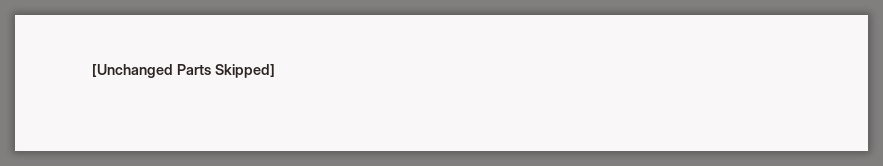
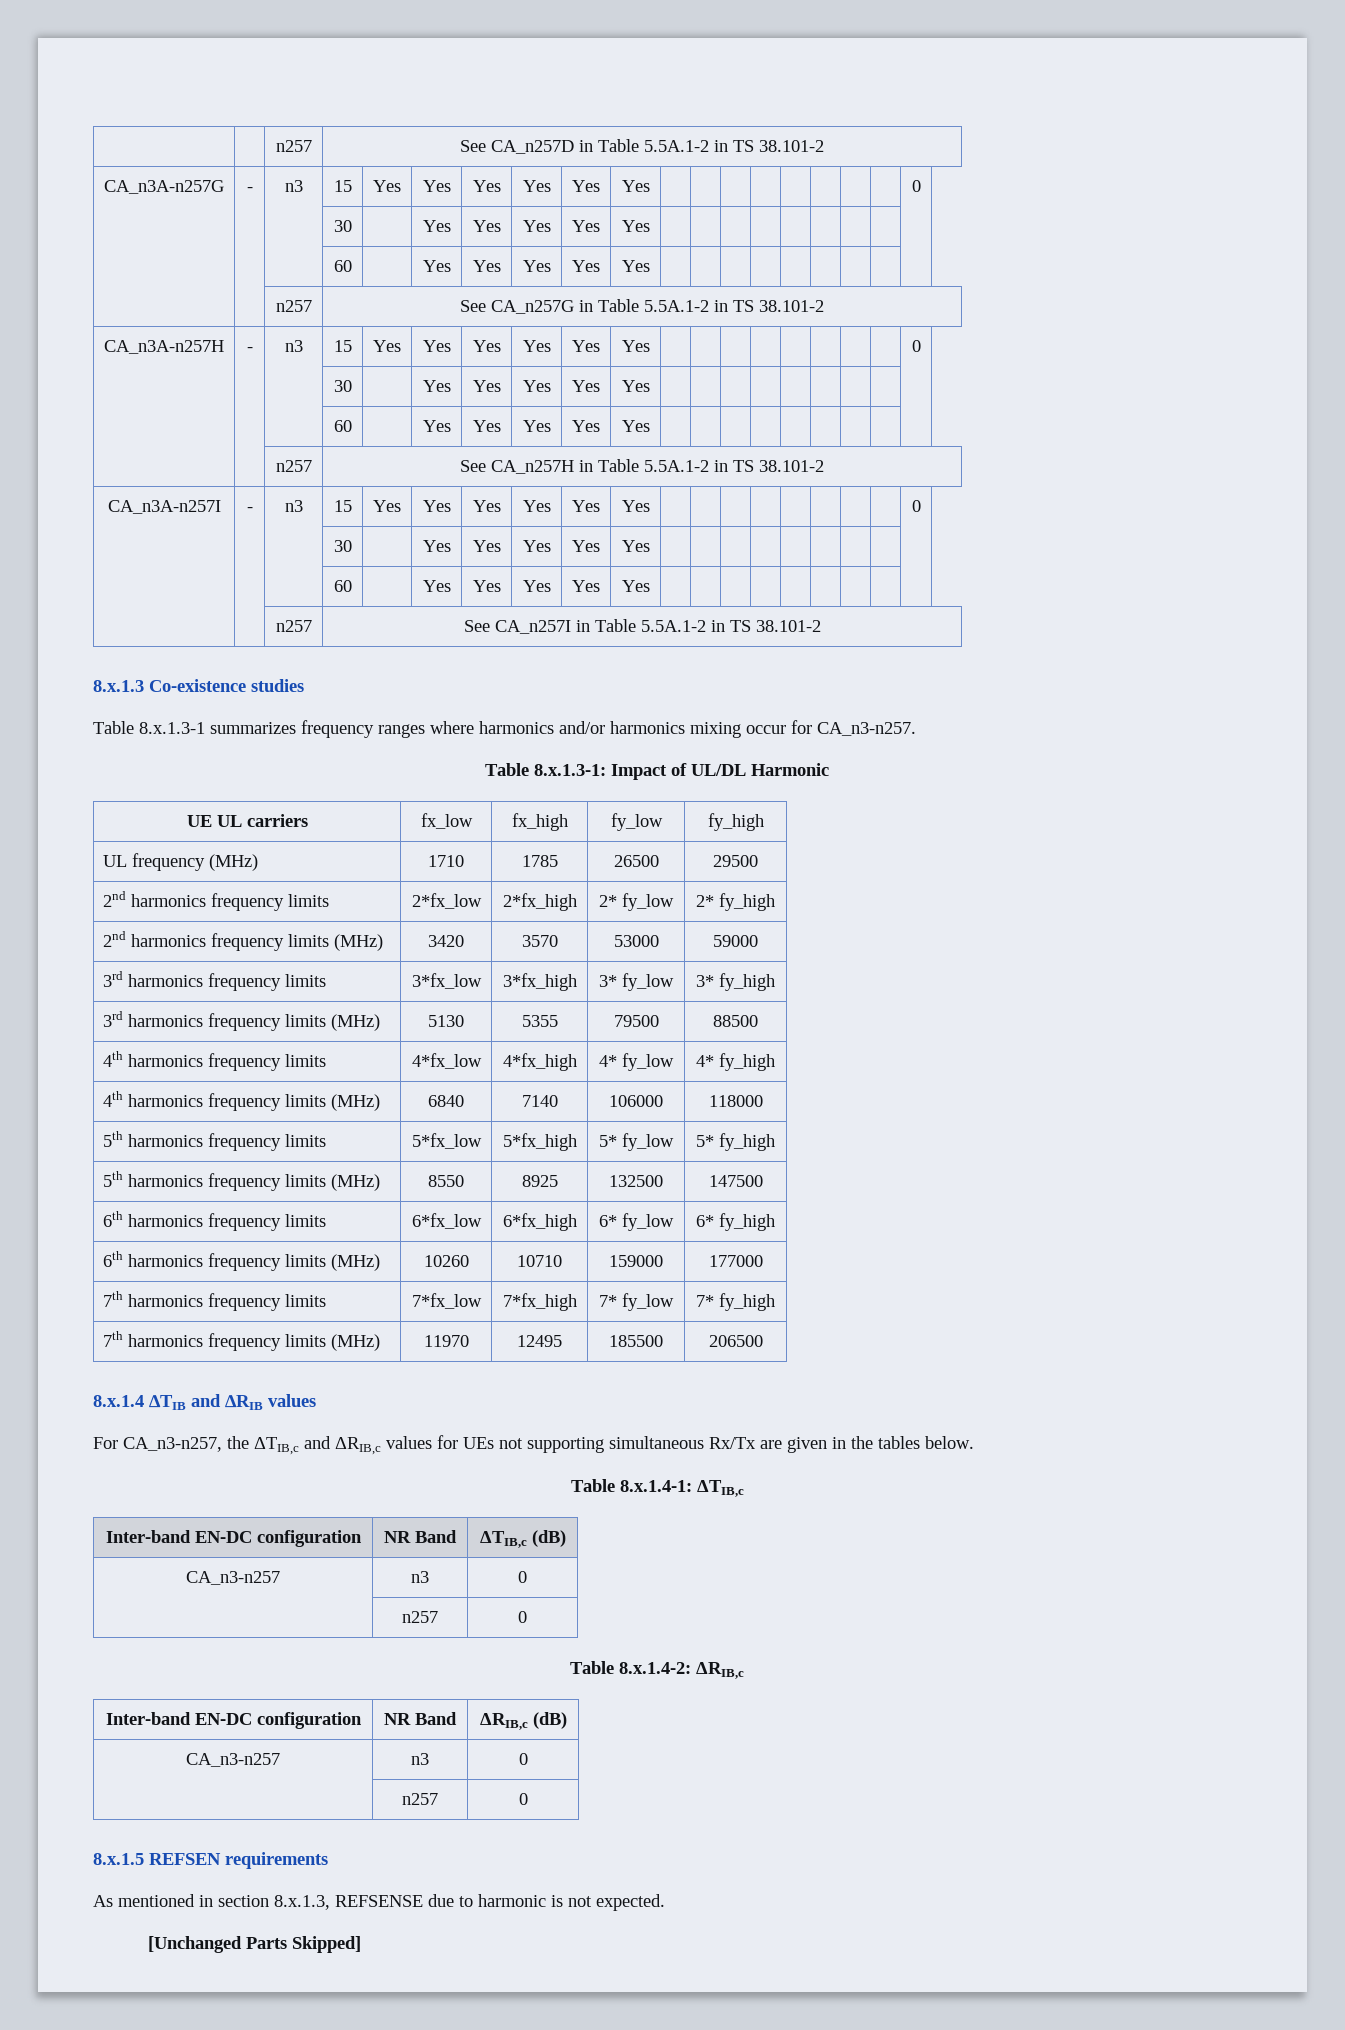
(91, 71) none -> [275,140,312,152] [460,139,824,154] [104,180,224,194] [246,187,253,192] [284,180,303,192] [333,180,352,192] [373,180,401,192] [422,180,451,192] [472,180,501,192] [522,180,551,192] [572,180,600,192] [621,180,650,192] [911,180,921,192] [333,220,352,232] [422,220,451,232] [472,220,501,232] [522,220,551,232] [572,220,600,232] [621,220,650,232] [333,260,352,272] [422,260,451,272] [472,260,501,272] [522,260,551,272] [572,260,600,272] [621,260,650,272] [275,300,312,312] [460,299,824,314] [104,340,224,354] [246,347,253,352] [284,340,303,352] [333,340,352,352] [373,340,401,352] [422,340,451,352] [472,340,501,352] [522,340,551,352] [572,340,600,352] [621,340,650,352] [911,340,921,352] [333,380,352,392] [422,380,451,392] [472,380,501,392] [522,380,551,392] [572,380,600,392] [621,380,650,392] [333,420,352,432] [422,420,451,432] [472,420,501,432] [522,420,551,432] [572,420,600,432] [621,420,650,432] [275,460,312,472] [460,459,824,474] [107,500,221,514] [246,507,253,512] [284,500,303,512] [333,500,352,512] [373,500,401,512] [422,500,451,512] [472,500,501,512] [522,500,551,512] [572,500,600,512] [621,500,650,512] [911,500,921,512] [333,540,352,552] [422,540,451,552] [472,540,501,552] [522,540,551,552] [572,540,600,552] [621,540,650,552] [333,580,352,592] [422,580,451,592] [472,580,501,592] [522,580,551,592] [572,580,600,592] [621,580,650,592] [275,620,312,632] [463,619,821,634] [93,679,304,692] [93,720,916,738] [485,763,829,780] [186,814,308,827] [420,813,473,829] [511,813,568,831] [610,813,663,831] [707,813,764,831] [103,853,259,871] [428,855,464,867] [521,855,558,867] [613,855,659,867] [713,855,758,867] [103,891,330,911] [411,893,482,909] [502,893,577,911] [599,893,674,911] [696,893,775,911] [103,931,384,951] [428,935,464,947] [521,935,558,947] [613,935,659,947] [713,935,758,947] [103,971,327,991] [411,973,482,989] [502,973,577,991] [599,973,674,991] [696,973,775,991] [103,1011,381,1031] [428,1015,464,1027] [521,1015,558,1027] [613,1015,659,1027] [713,1015,758,1027] [103,1051,327,1071] [411,1053,482,1069] [502,1053,577,1071] [599,1053,674,1071] [696,1053,775,1071] [103,1091,381,1111] [428,1095,464,1107] [521,1095,558,1107] [609,1095,663,1107] [708,1095,763,1107] [103,1131,327,1151] [411,1133,482,1149] [502,1133,577,1151] [599,1133,674,1151] [696,1133,775,1151] [103,1171,381,1191] [428,1175,464,1187] [521,1175,558,1187] [609,1175,663,1187] [708,1175,763,1187] [103,1211,327,1231] [411,1213,482,1229] [502,1213,577,1231] [599,1213,674,1231] [696,1213,775,1231] [103,1251,381,1271] [423,1255,469,1267] [517,1255,562,1267] [609,1255,663,1267] [708,1255,763,1267] [103,1291,327,1311] [411,1293,482,1309] [502,1293,577,1311] [599,1293,674,1311] [696,1293,775,1311] [103,1331,381,1351] [423,1335,469,1347] [517,1335,562,1347] [609,1335,663,1347] [708,1335,763,1347] [93,1394,316,1410] [93,1435,974,1455] [570,1479,744,1497] [105,1530,362,1547] [384,1530,457,1543] [479,1530,566,1548] [186,1571,280,1585] [411,1571,429,1583] [518,1571,527,1583] [402,1611,438,1623] [518,1611,527,1623] [570,1661,744,1679] [105,1712,362,1729] [384,1712,457,1725] [479,1712,567,1730] [186,1753,280,1767] [411,1753,429,1765] [518,1753,528,1765] [402,1793,438,1805] [518,1793,528,1805] [93,1852,328,1869] [93,1894,665,1911] | | n257 | See CA_n257D in Table 5.5A.1-2 in TS 38.101-2 // CA_n3A-n257G | - | n3 | 15 | Yes | Yes | Yes | Yes | Yes | Yes | | | | | | | | | 0 // | | | 30 | | Yes | Yes | Yes | Yes | Yes | | | | | | | | | // | | | 60 | | Yes | Yes | Yes | Yes | Yes | | | | | | | | | // | | n257 | See CA_n257G in Table 5.5A.1-2 in TS 38.101-2 // CA_n3A-n257H | - | n3 | 15 | Yes | Yes | Yes | Yes | Yes | Yes | | | | | | | | | 0 // | | | 30 | | Yes | Yes | Yes | Yes | Yes | | | | | | | | | // | | | 60 | | Yes | Yes | Yes | Yes | Yes | | | | | | | | | // | | n257 | See CA_n257H in Table 5.5A.1-2 in TS 38.101-2 // CA_n3A-n257I | - | n3 | 15 | Yes | Yes | Yes | Yes | Yes | Yes | | | | | | | | | 0 // | | | 30 | | Yes | Yes | Yes | Yes | Yes | | | | | | | | | // | | | 60 | | Yes | Yes | Yes | Yes | Yes | | | | | | | | | // | | n257 | See CA_n257I in Table 5.5A.1-2 in TS 38.101-2 // 8.x.1.3 Co-existence studies // Table 8.x.1.3-1 summarizes frequency ranges where harmonics and/or harmonics mixing occur for CA_n3-n257. // Table 8.x.1.3-1: Impact of UL/DL Harmonic // UE UL carriers | fx_low | fx_high | fy_low | fy_high // UL frequency (MHz) | 1710 | 1785 | 26500 | 29500 // 2nd harmonics frequency limits | 2*fx_low | 2*fx_high | 2* fy_low | 2* fy_high // 2nd harmonics frequency limits (MHz) | 3420 | 3570 | 53000 | 59000 // 3rd harmonics frequency limits | 3*fx_low | 3*fx_high | 3* fy_low | 3* fy_high // 3rd harmonics frequency limits (MHz) | 5130 | 5355 | 79500 | 88500 // 4th harmonics frequency limits | 4*fx_low | 4*fx_high | 4* fy_low | 4* fy_high // 4th harmonics frequency limits (MHz) | 6840 | 7140 | 106000 | 118000 // 5th harmonics frequency limits | 5*fx_low | 5*fx_high | 5* fy_low | 5* fy_high // 5th harmonics frequency limits (MHz) | 8550 | 8925 | 132500 | 147500 // 6th harmonics frequency limits | 6*fx_low | 6*fx_high | 6* fy_low | 6* fy_high // 6th harmonics frequency limits (MHz) | 10260 | 10710 | 159000 | 177000 // 7th harmonics frequency limits | 7*fx_low | 7*fx_high | 7* fy_low | 7* fy_high // 7th harmonics frequency limits (MHz) | 11970 | 12495 | 185500 | 206500 // 8.x.1.4 ∆TIB and ∆RIB values // For CA_n3-n257, the ΔTIB,c and ΔRIB,c values for UEs not supporting simultaneous Rx/Tx are given in the tables below. // Table 8.x.1.4-1: ΔTIB,c // Inter-band EN-DC configuration | NR Band | ΔTIB,c (dB) // CA_n3-n257 | n3 | 0 // | n257 | 0 // Table 8.x.1.4-2: ΔRIB,c // Inter-band EN-DC configuration | NR Band | ΔRIB,c (dB) // CA_n3-n257 | n3 | 0 // | n257 | 0 // 8.x.1.5 REFSEN requirements // As mentioned in section 8.x.1.3, REFSENSE due to harmonic is not expected. //

